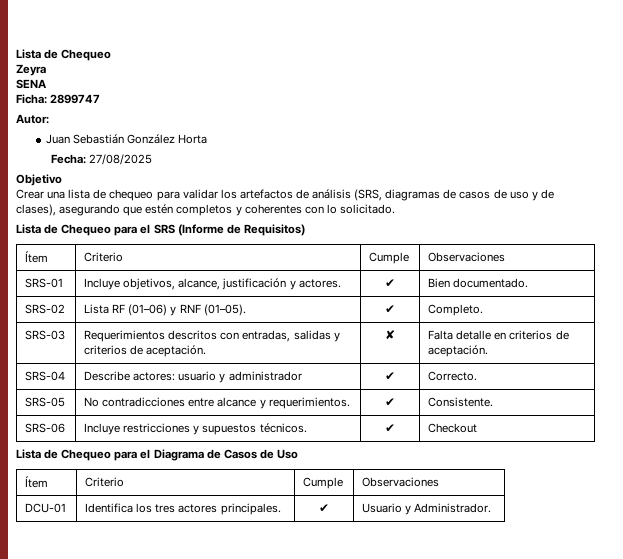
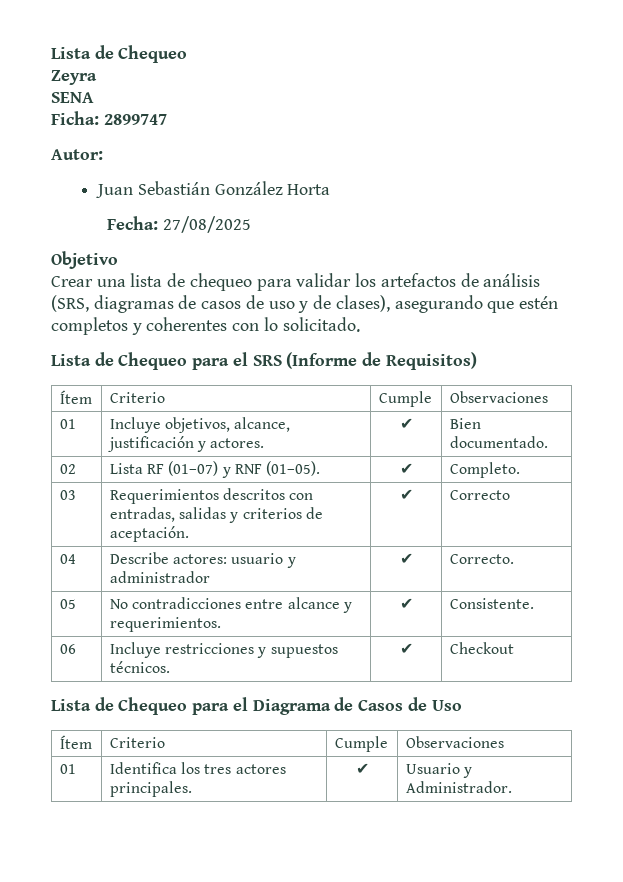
[25,278,64,288] SRS-01 -> [59,419,76,429] 01
[25,304,66,314] SRS-02 -> [59,464,76,474] 02
[128,304,168,316] (01–06) -> [168,461,219,476] (01–07)
[25,330,66,340] SRS-03 -> [59,490,76,500] 03
[385,330,395,339] [428,330,569,340] [428,345,489,357] [25,371,66,381] ✘ | Falta detalle en criterios de aceptación. // SRS-04 -> [399,489,413,500] [449,490,510,500] [59,554,76,564] ✔ | Correcto // 04
[25,397,66,407] SRS-05 -> [59,599,76,609] 05
[25,423,66,433] SRS-06 -> [59,644,76,654] 06
[25,503,67,513] DCU-01 -> [59,764,76,774] 01

